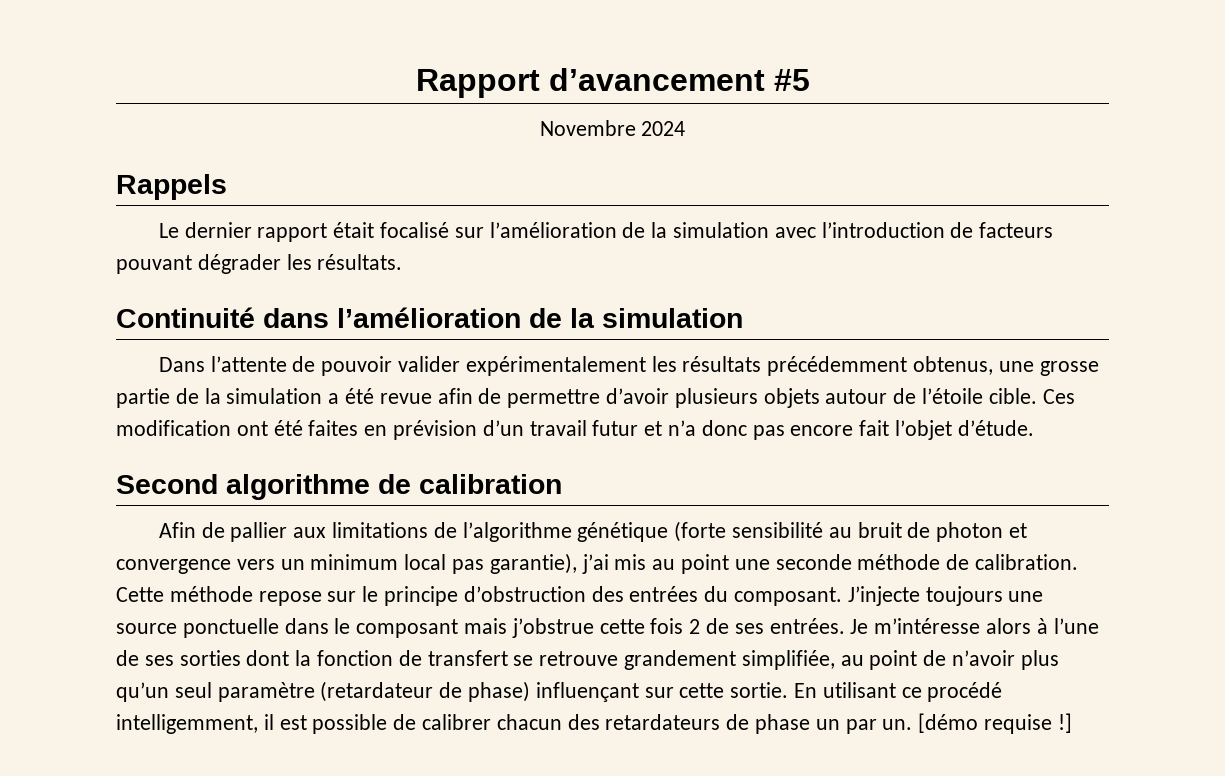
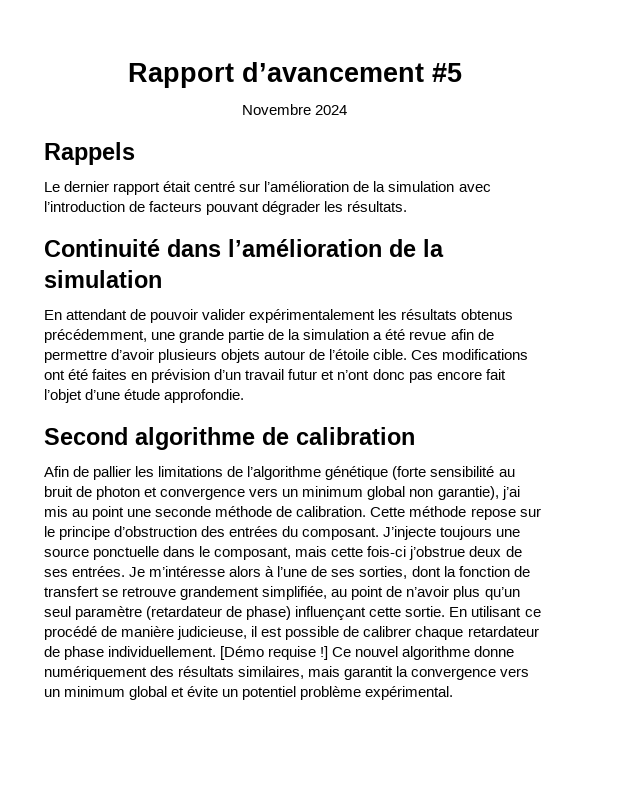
[379,222,449,238] focalisé -> [194,181,236,192] centré
[158,356,287,372] Dans l’attente -> [44,309,128,320] En attendant
[767,356,1099,376] précédemment obtenus, une grosse -> [461,309,514,320] [44,329,225,343] obtenus précédemment, une grande
[116,420,231,436] modification -> [442,349,529,360] modifications
[668,420,697,436] n’a -> [337,370,370,380] n’ont
[957,420,1034,436] d’étude. -> [85,389,245,403] d’une étude approfondie.
[293,527,327,538] aux -> [135,466,155,477] les
[404,554,485,574] local pas -> [367,486,434,500] global non
[356,618,701,638] composant mais j’obstrue cette fois 2 -> [214,546,502,560] composant, mais cette fois-ci j’obstrue deux
[179,650,241,666] sorties -> [359,566,408,579] sorties,
[644,687,674,698] sur -> (367, 613) none
[116,714,258,734] intelligemment, -> [101,626,248,640] de manière judicieuse,
[496,713,1072,734] chacun des retardateurs de phase un par un. [démo requise !] -> [415,626,539,640] [44,646,515,660] [44,666,530,680] [44,686,454,700] chaque retardateur de phase individuellement. [Démo requise !] Ce nouvel algorithme donne numériquement des résultats similaires, mais garantit la convergence vers un minimum global et évite un potentiel problème expérimental.

